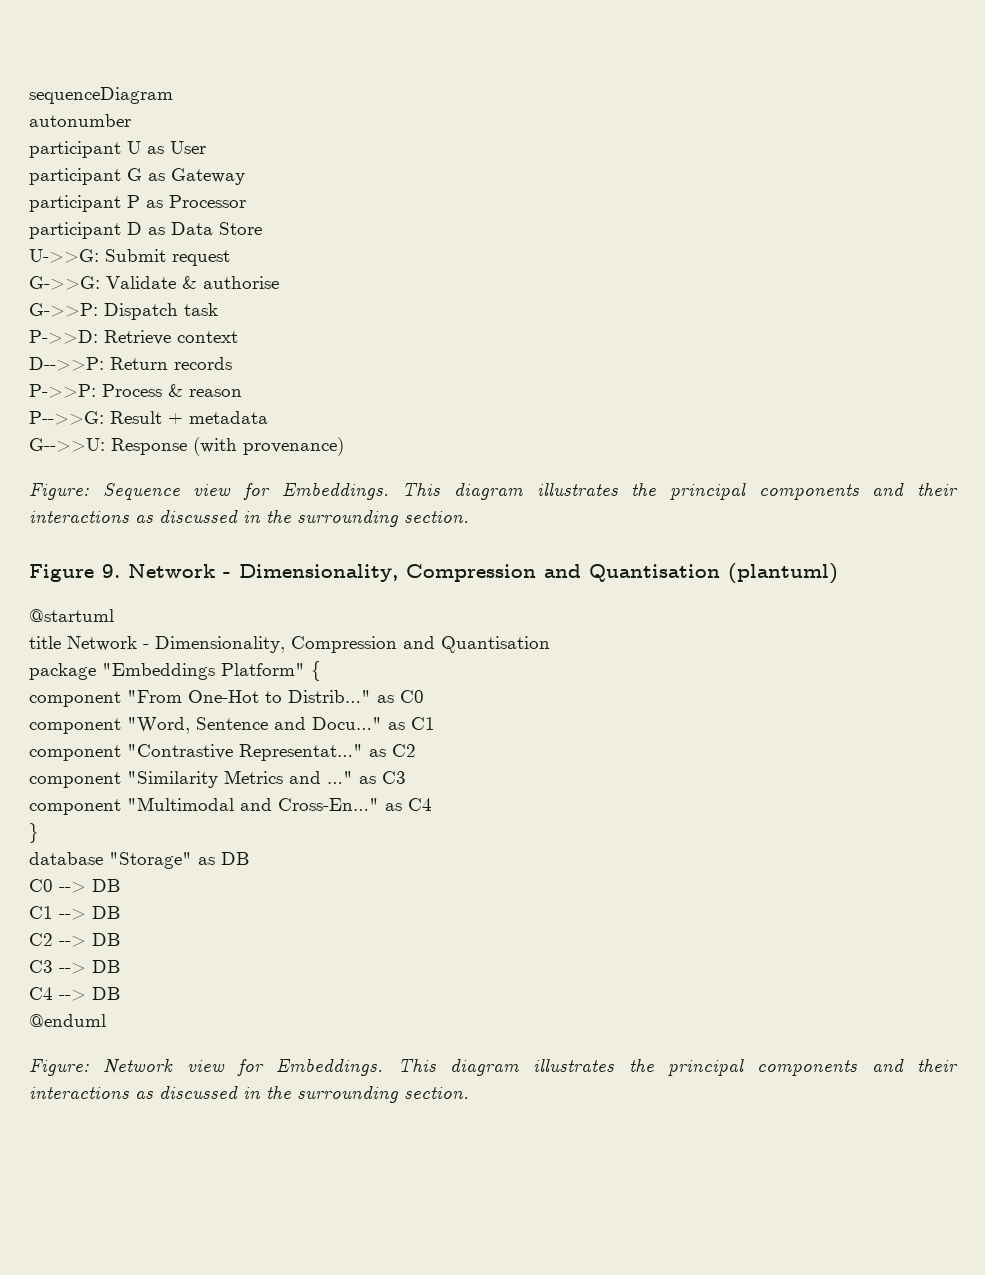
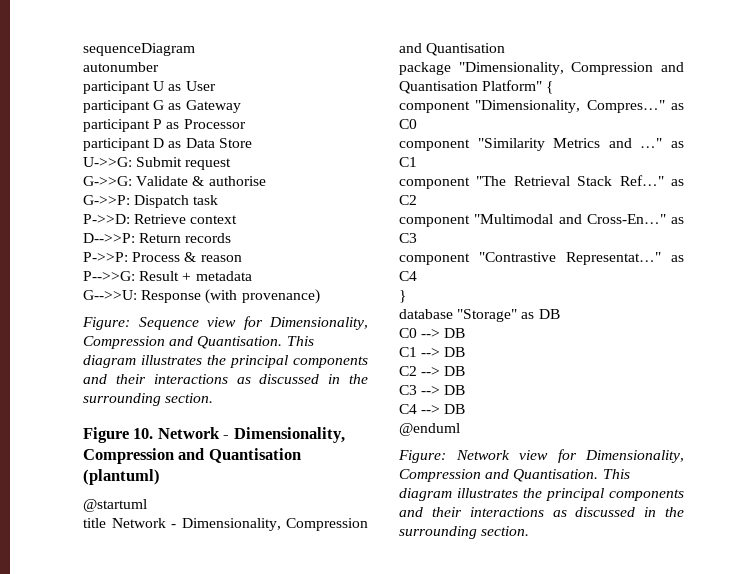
[281,482,389,500] Embeddings. -> [269,317,368,330] [83,336,283,349] Dimensionality, Compression and Quantisation.
[102,564,120,578] 9. -> [133,428,154,439] 10.
[102,663,215,680] "Embeddings -> [458,62,684,75] [399,81,478,94] "Dimensionality, Compression and Quantisation
[127,690,424,703] [29,717,435,734] [29,744,416,761] "From One-Hot to Distrib…" as C0 // component "Word, Sentence and Docu…" as C1 // component "Contrastive Representat…" as C2 -> [475,100,684,113] [399,119,417,129] "Dimensionality, Compres…" as C0
[382,771,406,784] C3 -> [399,157,417,167] [399,175,684,189] [399,195,417,205] C1 // component "The Retrieval Stack Ref…" as C2
(402, 807) none -> [399,233,417,243] [399,252,684,265] C3 // component "Contrastive Representat…" as
[276,1058,384,1076] Embeddings. -> [585,450,684,463] [399,469,599,482] Dimensionality, Compression and Quantisation.

